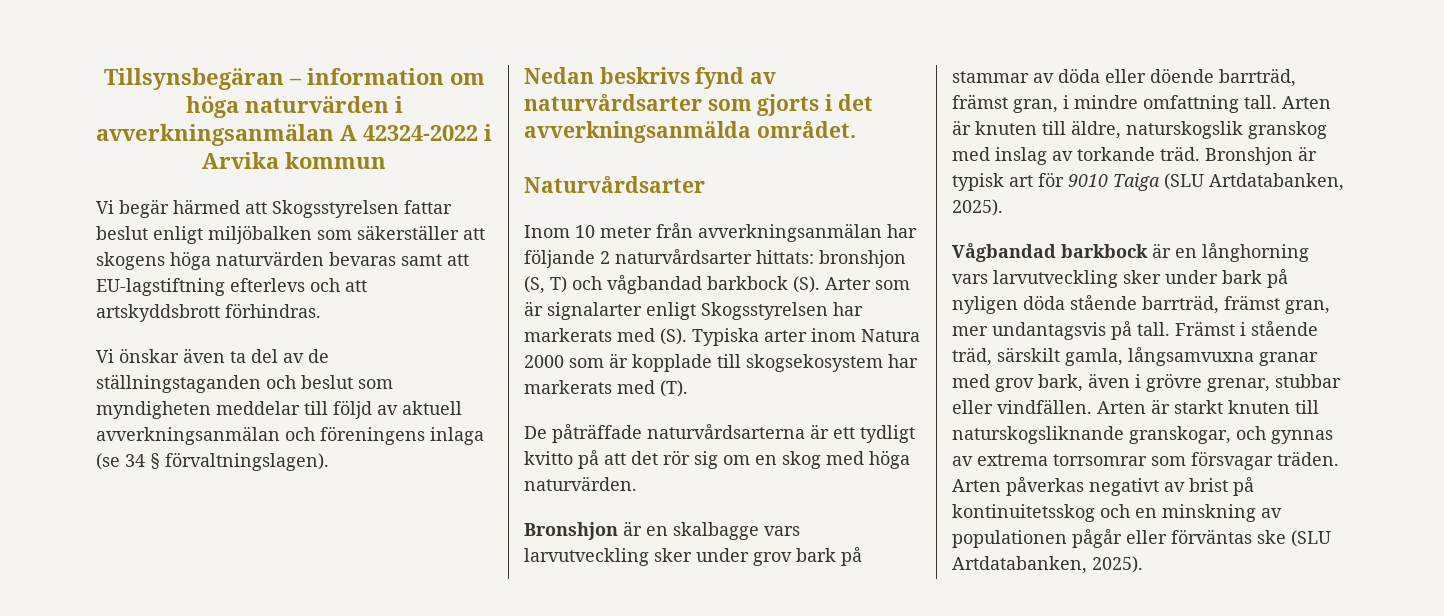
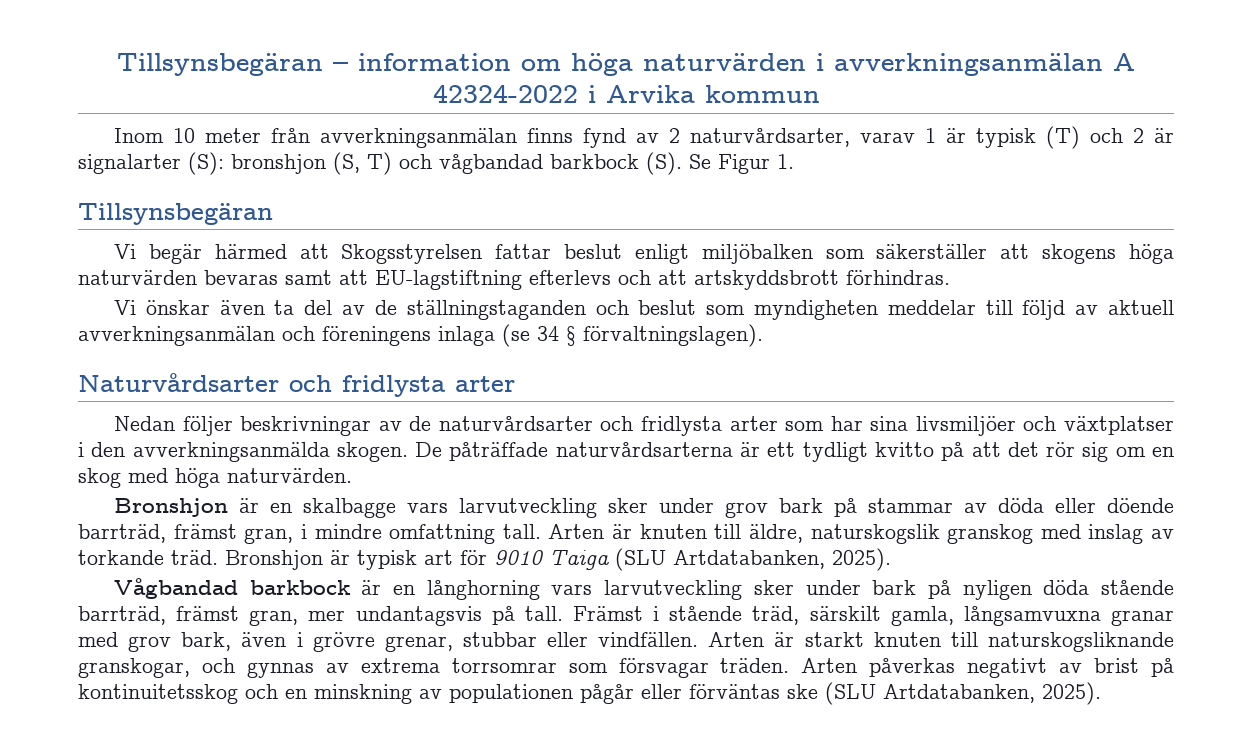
(386, 160) none -> [113,126,1175,149] [78,152,794,175] [78,203,273,225] // Inom 10 meter från avverkningsanmälan finns fynd av 2 naturvårdsarter, varav 1 är typisk (T) och 2 är signalarter (S): bronshjon (S, T) och vågbandad barkbock (S). Se Figur 1. // Tillsynsbegäran
[524,67,777,89] [524,93,873,116] [524,120,856,143] [524,175,705,193] [524,223,917,242] [524,249,906,268] [524,275,910,294] [524,301,863,320] [524,328,920,346] [524,353,918,372] [524,380,688,397] Nedan beskrivs fynd av naturvårdsarter som gjorts i det avverkningsanmälda området. // Naturvårdsarter // Inom 10 meter från avverkningsanmälan har följande 2 naturvårdsarter hittats: bronshjon (S, T) och vågbandad barkbock (S). Arter som är signalarter enligt Skogsstyrelsen har markerats med (S). Typiska arter inom Natura 2000 som är kopplade till skogsekosystem har markerats med (T). // -> [78,373,515,397] [113,416,1175,436] [78,442,408,462] Naturvårdsarter och fridlysta arter // Nedan följer beskrivningar av de naturvårdsarter och fridlysta arter som har sina livsmiljöer och växtplatser i den avverkningsanmälda skogen.

